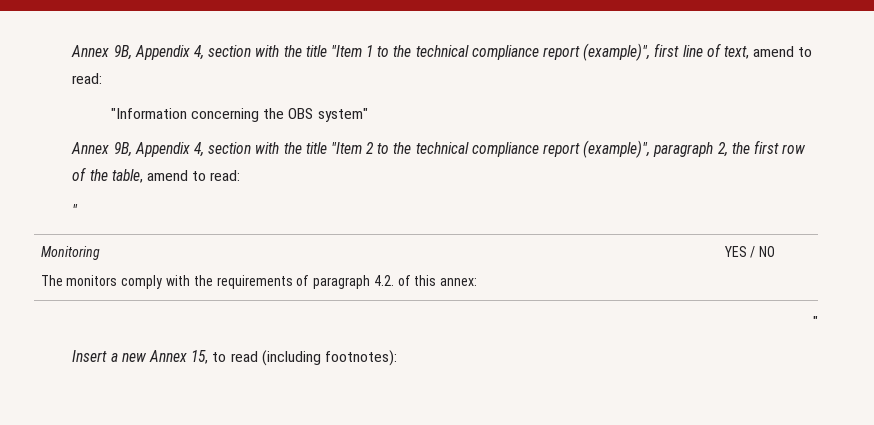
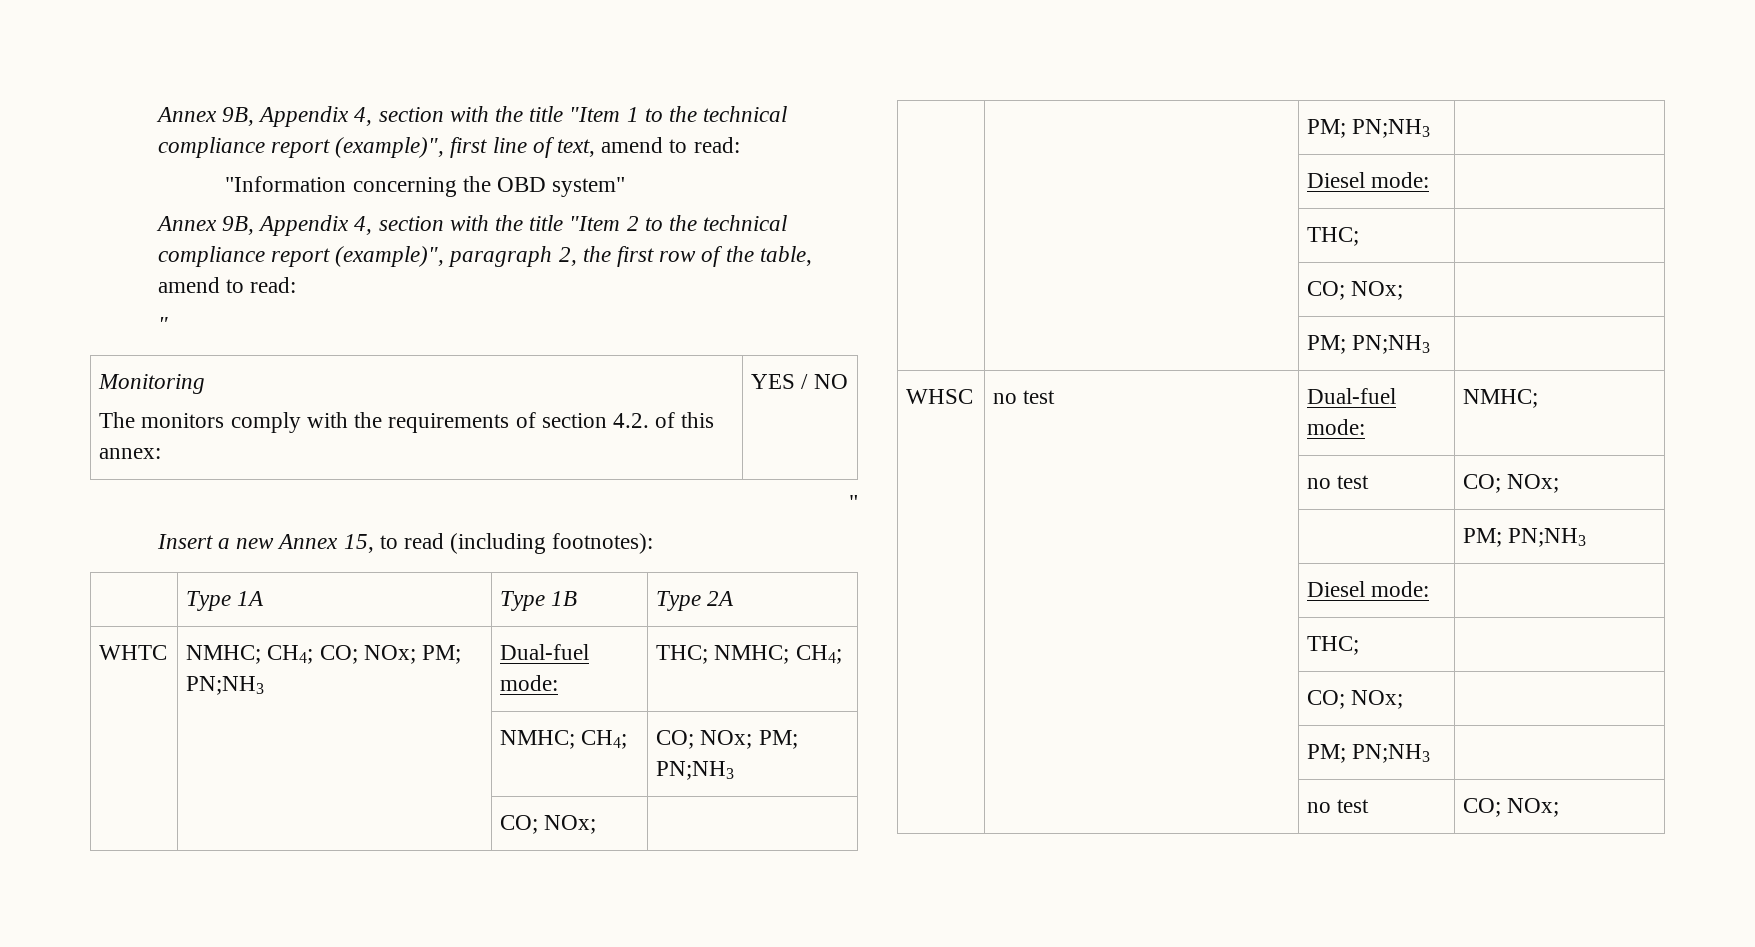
[288,108,314,119] OBS -> [497,177,547,192] OBD
[313,275,371,289] paragraph -> [541,413,607,428] section
(397, 358) none -> [186,591,265,611] [500,591,578,611] [656,591,735,611] [99,645,168,660] [186,645,462,664] [186,676,265,695] [500,644,590,660] [500,675,559,691] [656,645,842,664] [500,730,628,749] [656,730,798,749] [656,761,735,780] [500,815,597,834] [1307,119,1431,138] [1307,172,1430,188] [1307,227,1360,246] [1307,281,1404,300] [1307,335,1431,354] [906,389,974,404] [993,390,1056,404] [1307,388,1397,404] [1307,419,1366,435] [1463,389,1539,408] [1307,475,1370,489] [1463,474,1560,493] [1463,528,1587,547] [1307,581,1430,597] [1307,636,1360,655] [1307,690,1404,709] [1307,744,1431,763] [1307,799,1370,813] [1463,798,1560,817] // | Type 1A | Type 1B | Type 2A // WHTC | NMHC; CH4; CO; NOx; PM; PN;NH3 | Dual-fuel mode: | THC; NMHC; CH4; // | | NMHC; CH4; | CO; NOx; PM; PN;NH3 // | | CO; NOx; | // | | PM; PN;NH3 | // | | Diesel mode: | // | | THC; | // | | CO; NOx; | // | | PM; PN;NH3 | // WHSC | no test | Dual-fuel mode: | NMHC; // | | no test | CO; NOx; // | | | PM; PN;NH3 // | | Diesel mode: | // | | THC; | // | | CO; NOx; | // | | PM; PN;NH3 | // | | no test | CO; NOx;

